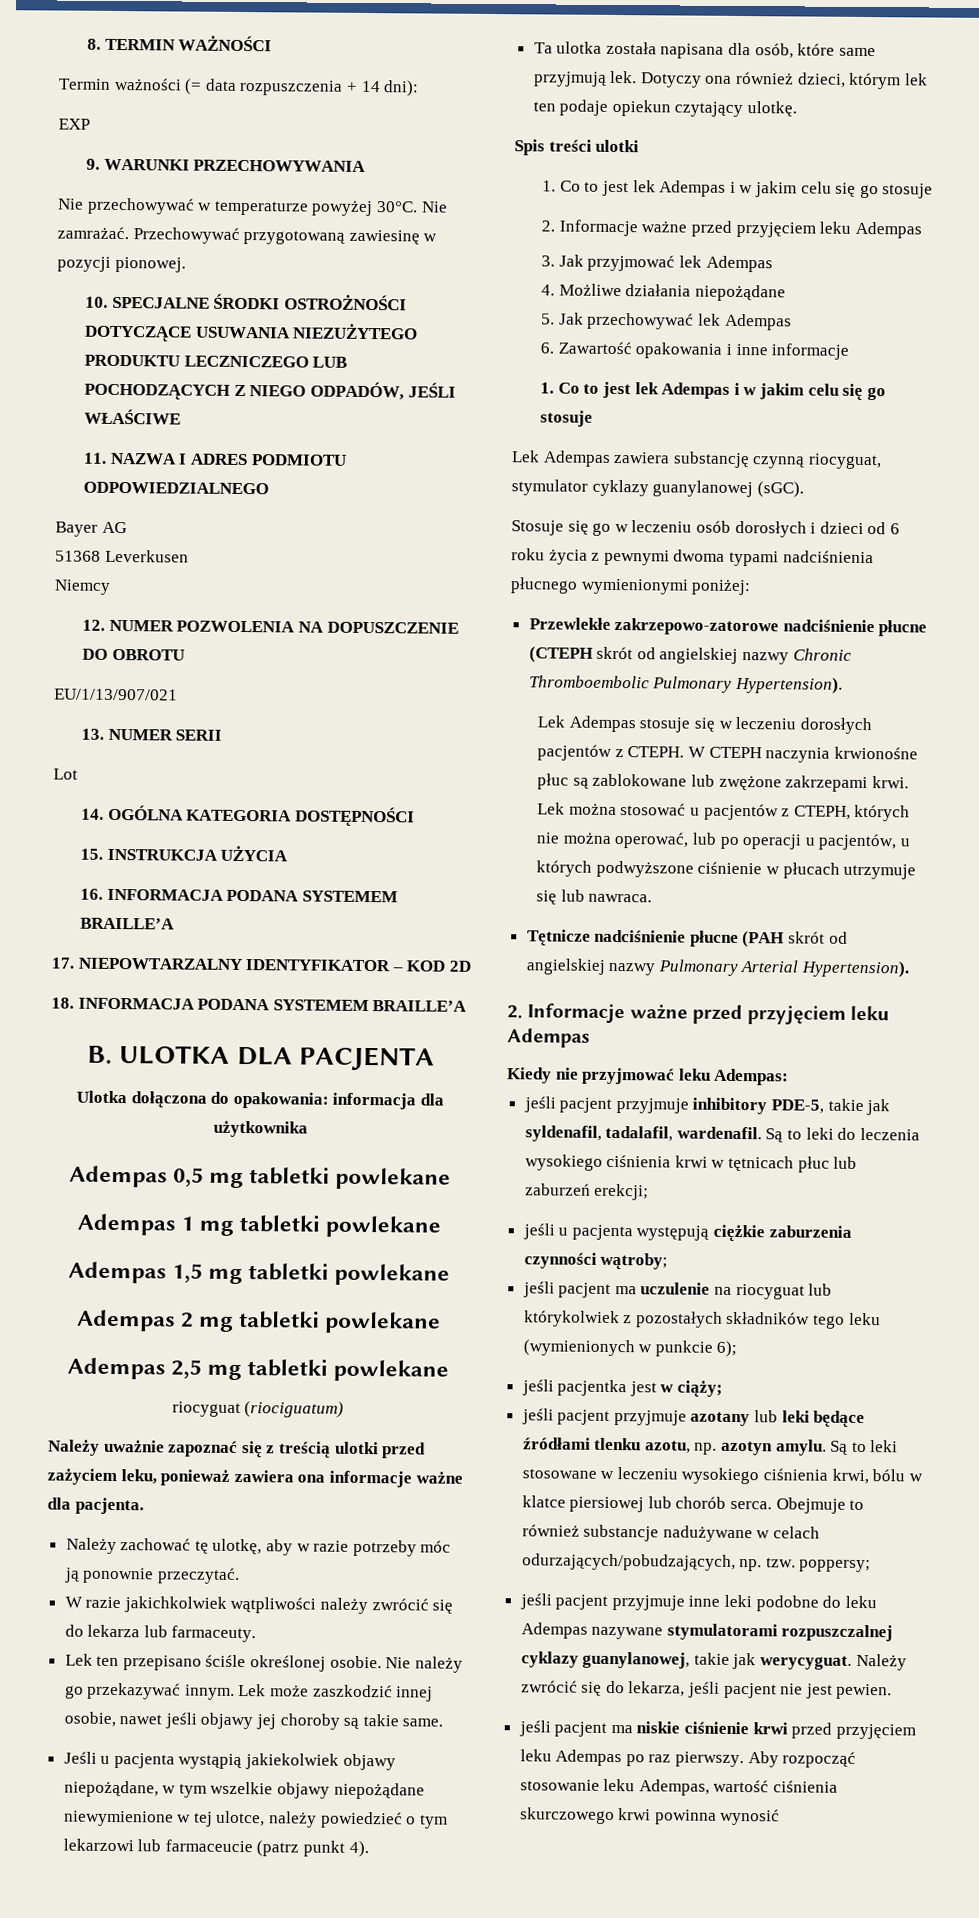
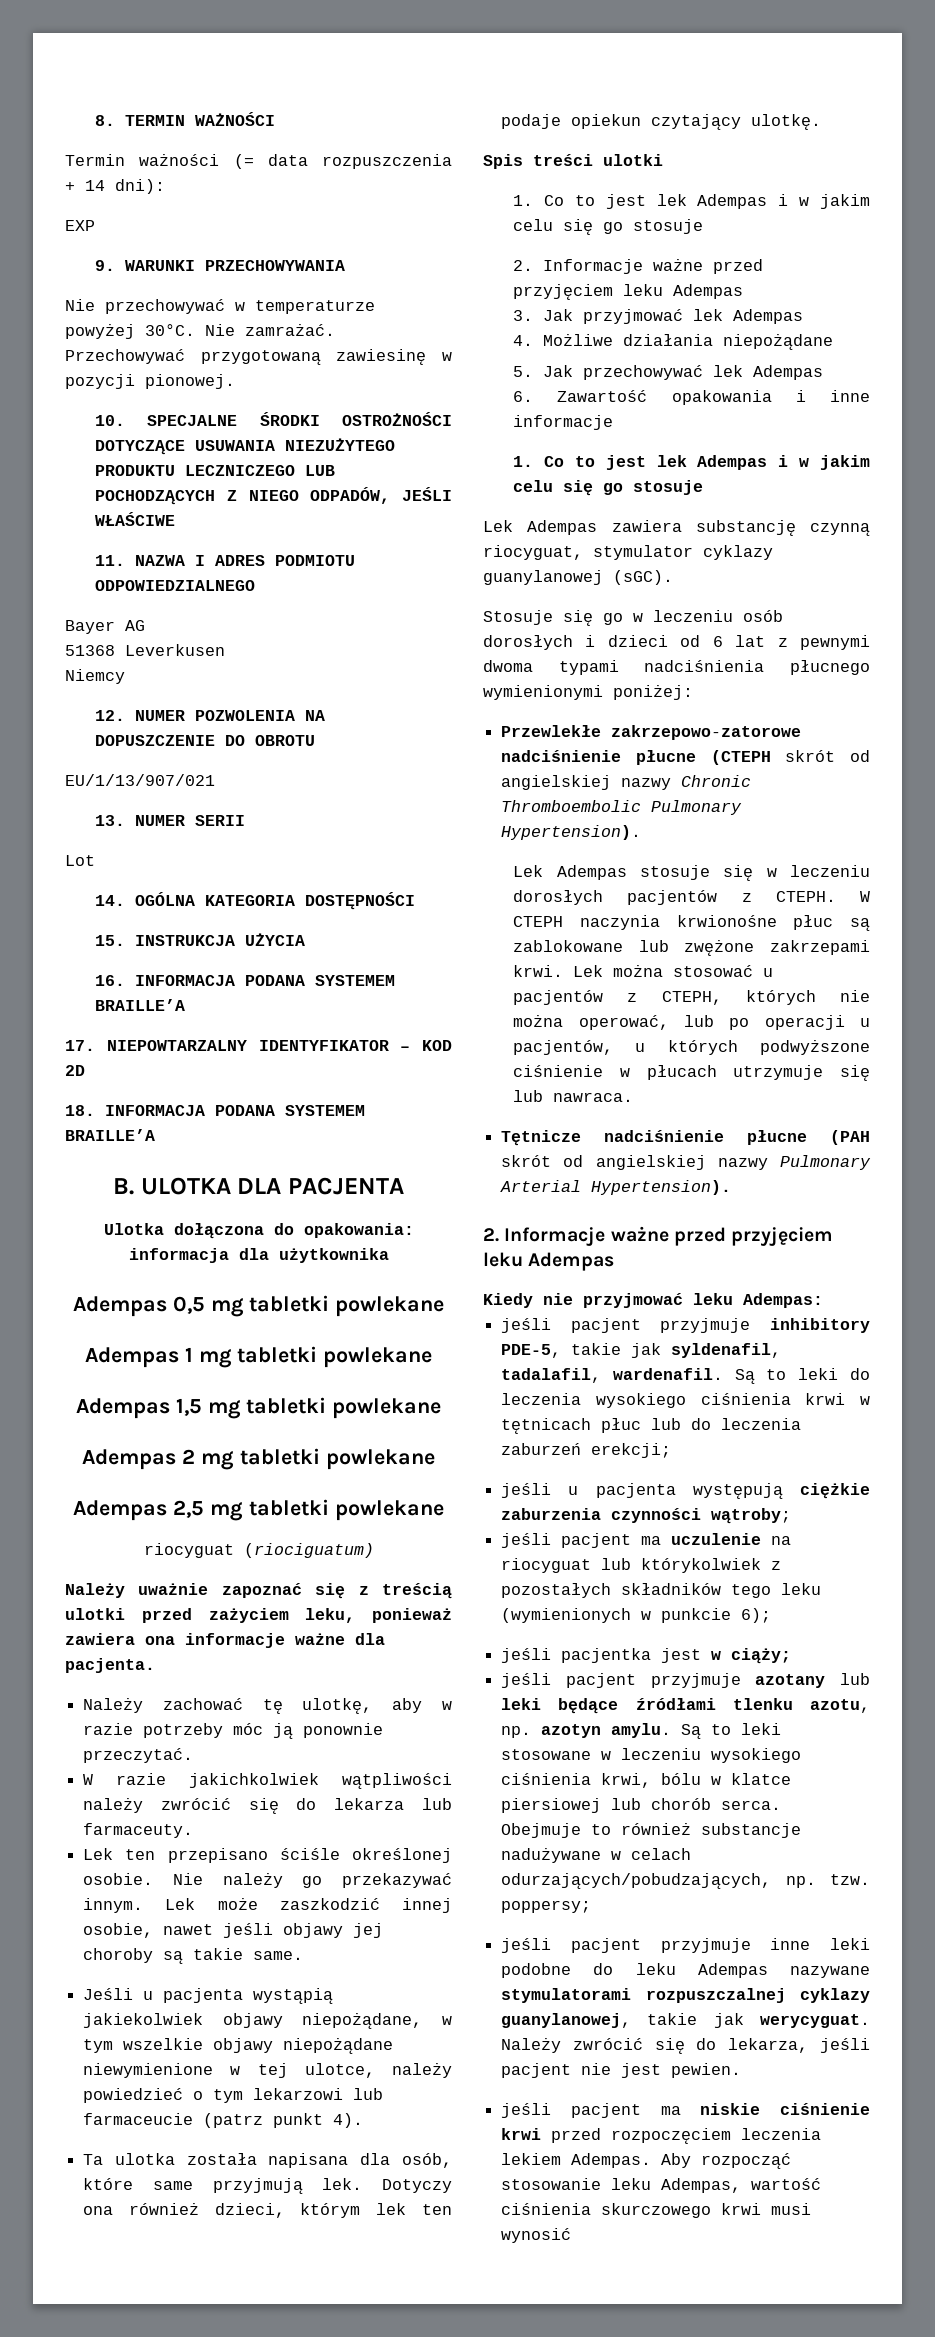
[511,548,588,565] roku życia -> [735,635,766,647] lat
(858, 1162) none -> [691,1418,802,1430] do leczenia
[835,1723,916,1740] [519,1749,745,1768] przyjęciem leku Adempas po raz pierwszy. -> [611,2128,822,2144] [501,2153,652,2168] rozpoczęciem leczenia lekiem Adempas.
[654,1809,717,1825] powinna -> [771,2203,812,2215] musi

